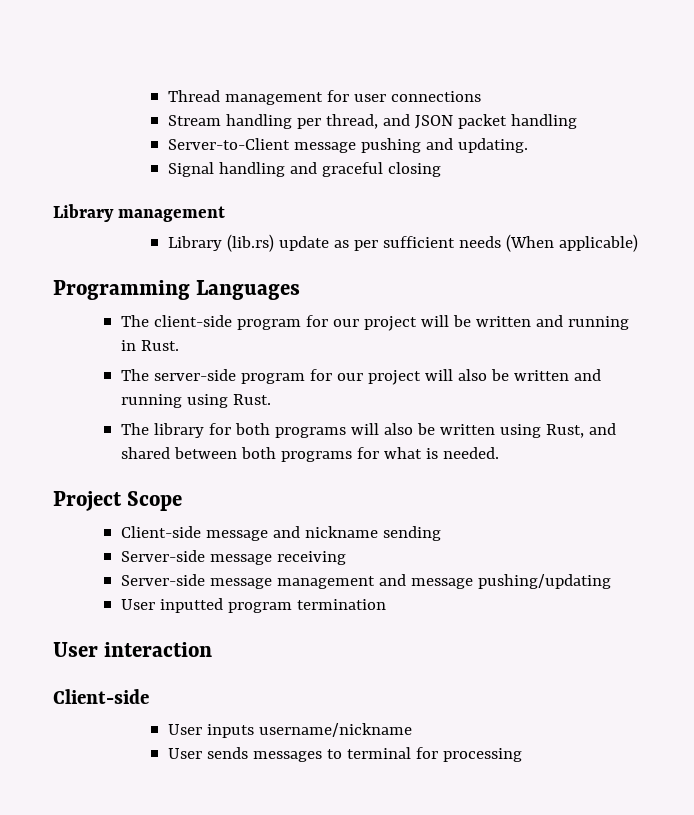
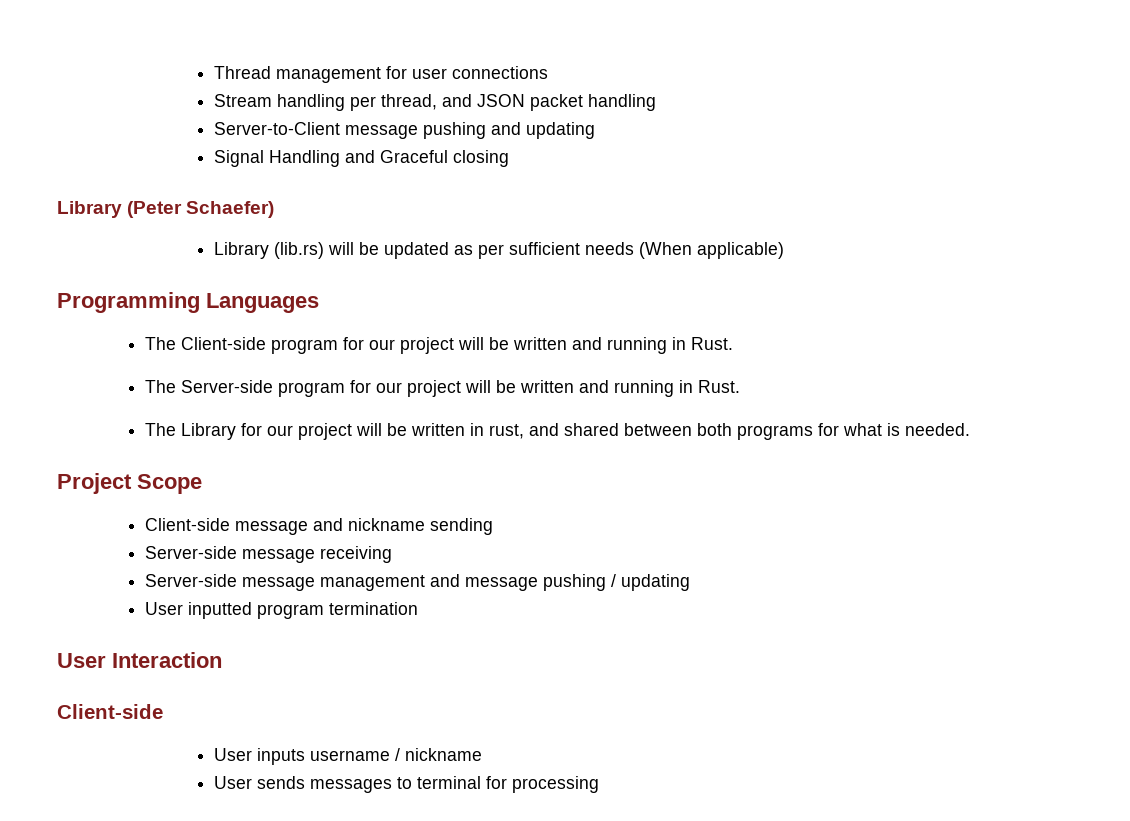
[457,138,528,153] updating. -> [525,122,595,139] updating
[219,162,383,177] handling and graceful -> [268,150,448,167] Handling and Graceful
[118,206,226,222] management -> [127,201,275,218] (Peter Schaefer)
[278,236,329,251] update -> [327,242,449,259] will be updated
[153,315,232,327] client-side -> [180,337,266,350] Client-side
[153,369,601,385] [120,394,271,408] [120,423,584,438] server-side program for our project will also be written and running using Rust. // The library for both programs will also be written using Rust, -> [180,380,740,397] [144,423,524,440] Server-side program for our project will be written and running in Rust. // The Library for our project will be written in rust,
[477,574,611,589] pushing/updating -> [542,574,690,591] pushing / updating
[104,642,213,657] interaction -> [112,652,222,668] Interaction
[258,723,412,737] username/nickname -> [309,748,482,761] username / nickname

